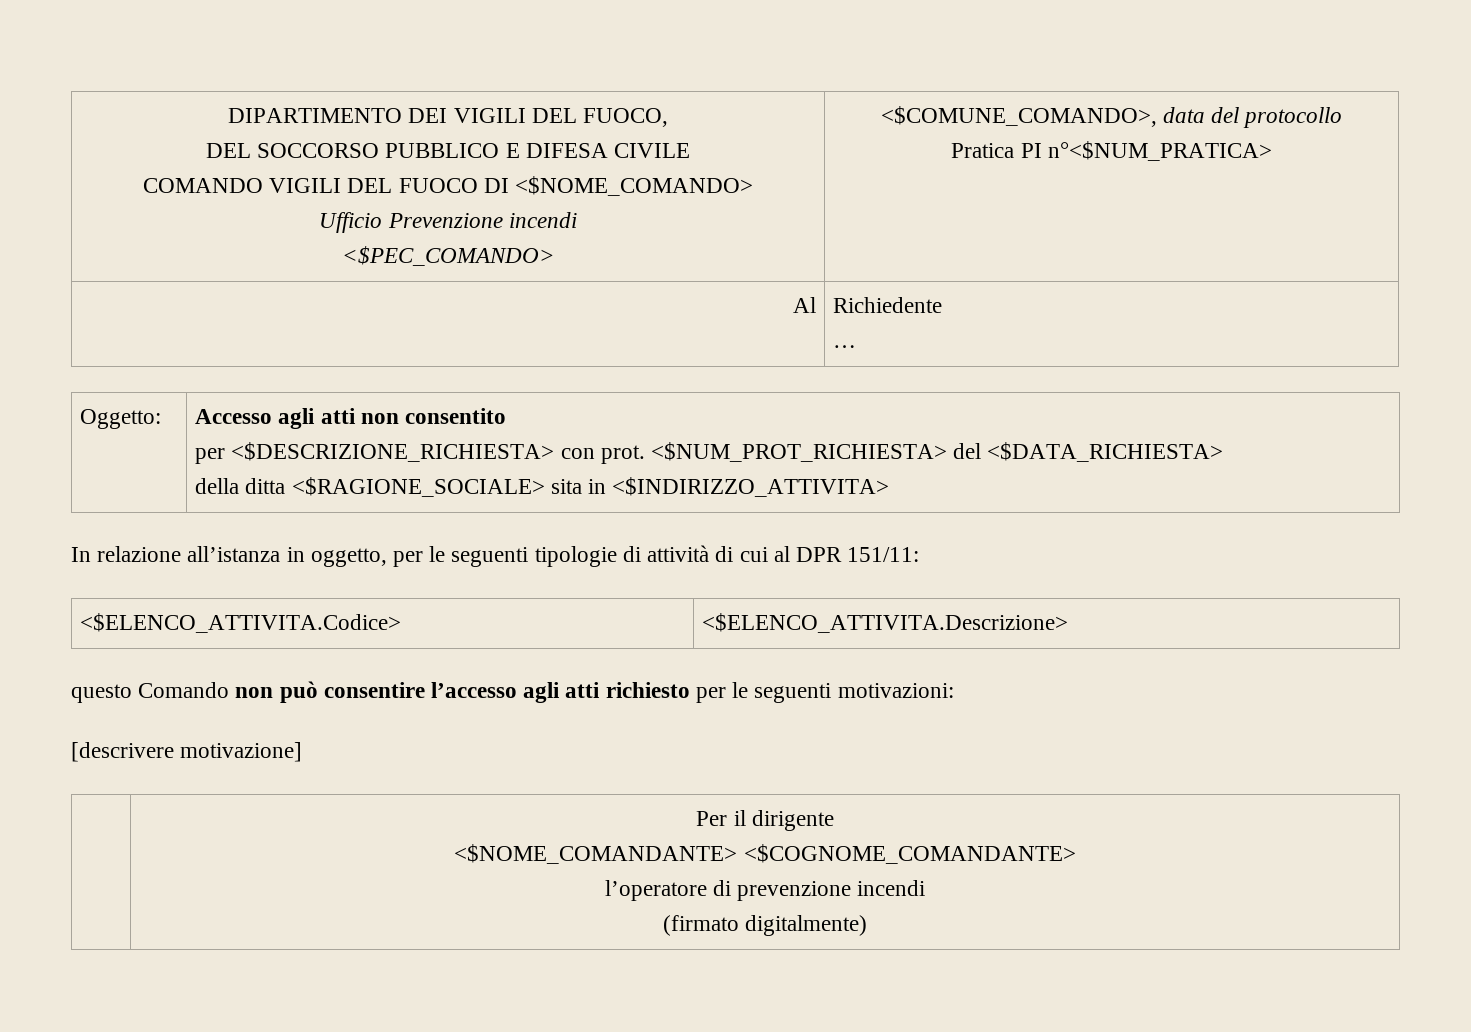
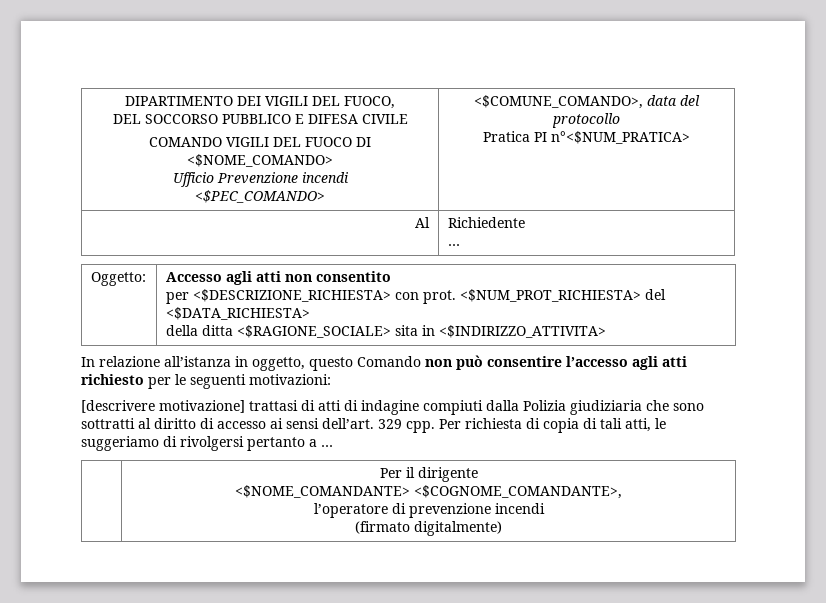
[393,545,920,567] [80,613,402,633] [702,613,1069,633] per le seguenti tipologie di attività di cui al DPR 151/11: // <$ELENCO_ATTIVITA.Codice> | <$ELENCO_ATTIVITA.Descrizione> // -> (305, 364) none
(303, 752) none -> [249,400,704,415] [81,418,666,433] [81,436,333,451] trattasi di atti di indagine compiuti dalla Polizia giudiziaria che sono sottratti al diritto di accesso ai sensi dell’art. 329 cpp. Per richiesta di copia di tali atti, le suggeriamo di rivolgersi pertanto a …
[743,844,1076,864] <$COGNOME_COMANDANTE> -> [414,485,622,499] <$COGNOME_COMANDANTE>,

